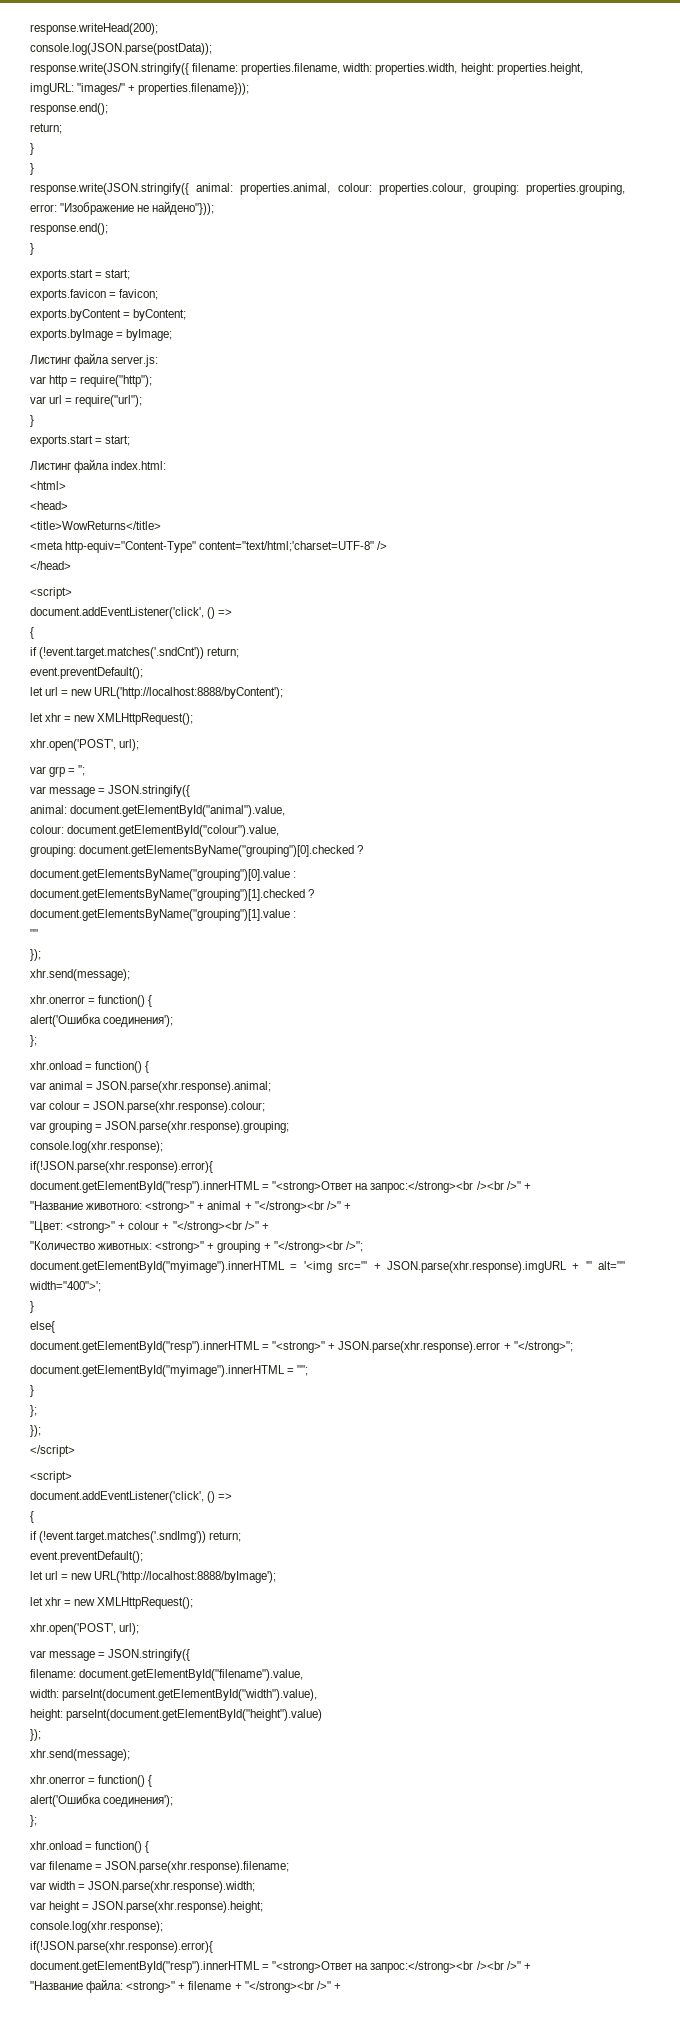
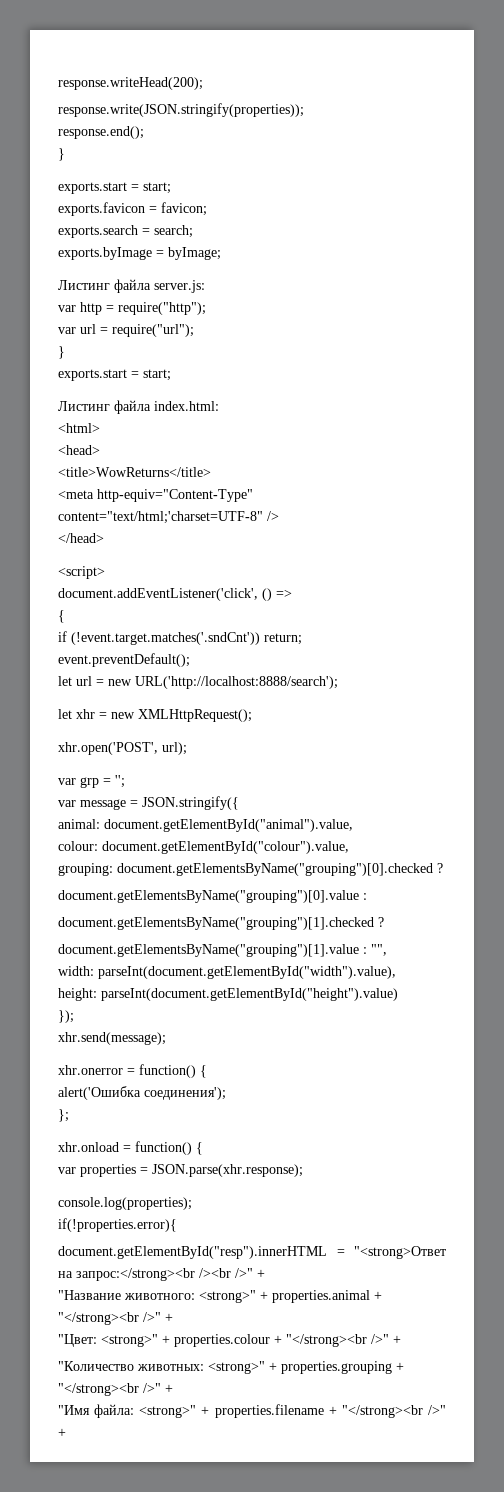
[30,43,212,55] [30,63,583,75] [30,83,250,95] [30,103,108,115] [30,123,62,134] [30,143,34,155] [30,163,34,175] [30,183,625,195] [30,201,215,215] console.log(JSON.parse(postData)); // response.write(JSON.stringify({ filename: properties.filename, width: properties.width, height: properties.height, imgURL: "images/" + properties.filename})); // response.end(); // return; // } // } // response.write(JSON.stringify({ animal: properties.animal, colour: properties.colour, grouping: properties.grouping, error: "Изображение не найдено"})); -> [58,103,304,117] response.write(JSON.stringify(properties));
[30,309,187,321] exports.byContent = byContent; -> [58,225,193,238] exports.search = search;
[94,687,284,699] URL('http://localhost:8888/byContent'); -> [135,676,338,689] URL('http://localhost:8888/search');
[30,929,38,938] [30,949,41,961] [30,969,130,981] [30,995,153,1007] [30,1014,174,1027] [30,1035,37,1047] [30,1061,150,1073] [30,1081,272,1093] [30,1101,266,1113] [30,1121,290,1133] [30,1141,163,1153] [30,1161,213,1173] [30,1181,531,1193] [30,1201,351,1213] [30,1221,269,1233] [30,1241,363,1253] [30,1261,625,1273] [29,1281,101,1292] [30,1301,34,1313] [30,1321,55,1333] [30,1341,573,1353] [30,1365,309,1377] [30,1385,34,1397] [30,1405,37,1417] [30,1425,41,1437] [30,1445,75,1457] [30,1471,72,1483] [30,1491,233,1503] [30,1511,34,1523] [30,1531,242,1543] [30,1551,143,1563] [30,1571,277,1583] [30,1597,194,1609] [30,1623,140,1635] [30,1649,191,1661] [30,1669,304,1681] // "" // }); // xhr.send(message); // xhr.onerror = function() { // alert('Ошибка соединения'); // }; // xhr.onload = function() { // var animal = JSON.parse(xhr.response).animal; // var colour = JSON.parse(xhr.response).colour; // var grouping = JSON.parse(xhr.response).grouping; // console.log(xhr.response); // if(!JSON.parse(xhr.response).error){ // document.getElementById("resp").innerHTML = "<strong>Ответ на запрос:</strong><br /><br />" + // "Название животного: <strong>" + animal + "</strong><br />" + // "Цвет: <strong>" + colour + "</strong><br />" + // "Количество животных: <strong>" + grouping + "</strong><br />"; // document.getElementById("myimage").innerHTML = '<img src="' + JSON.parse(xhr.response).imgURL + '" alt="" width="400">'; // } // else{ // document.getElementById("resp").innerHTML = "<strong>" + JSON.parse(xhr.response).error + "</strong>"; // document.getElementById("myimage").innerHTML = ""; // } // }; // }); // </script> // <script> // document.addEventListener('click', () => // { // if (!event.target.matches('.sndImg')) return; // event.preventDefault(); // let url = new URL('http://localhost:8888/byImage'); // let xhr = new XMLHttpRequest(); // xhr.open('POST', url); // var message = JSON.stringify({ // filename: document.getElementById("filename").value, -> [371,944,387,956] "",
[49,1861,290,1873] [30,1881,256,1893] [30,1901,264,1913] [30,1921,163,1933] [30,1941,213,1953] [30,1961,531,1973] [30,1979,341,1993] filename = JSON.parse(xhr.response).filename; // var width = JSON.parse(xhr.response).width; // var height = JSON.parse(xhr.response).height; // console.log(xhr.response); // if(!JSON.parse(xhr.response).error){ // document.getElementById("resp").innerHTML = "<strong>Ответ на запрос:</strong><br /><br />" + // "Название файла: <strong>" + filename + "</strong><br />" + -> [80,1164,303,1177] [58,1197,192,1210] [58,1218,177,1232] [58,1246,446,1259] [58,1268,265,1281] [58,1290,382,1303] [58,1312,173,1325] [58,1334,401,1347] [58,1361,404,1374] [58,1383,173,1396] [58,1404,447,1418] [58,1428,66,1437] properties = JSON.parse(xhr.response); // console.log(properties); // if(!properties.error){ // document.getElementById("resp").innerHTML = "<strong>Ответ на запрос:</strong><br /><br />" + // "Название животного: <strong>" + properties.animal + "</strong><br />" + // "Цвет: <strong>" + properties.colour + "</strong><br />" + // "Количество животных: <strong>" + properties.grouping + "</strong><br />" + // "Имя файла: <strong>" + properties.filename + "</strong><br />" +

